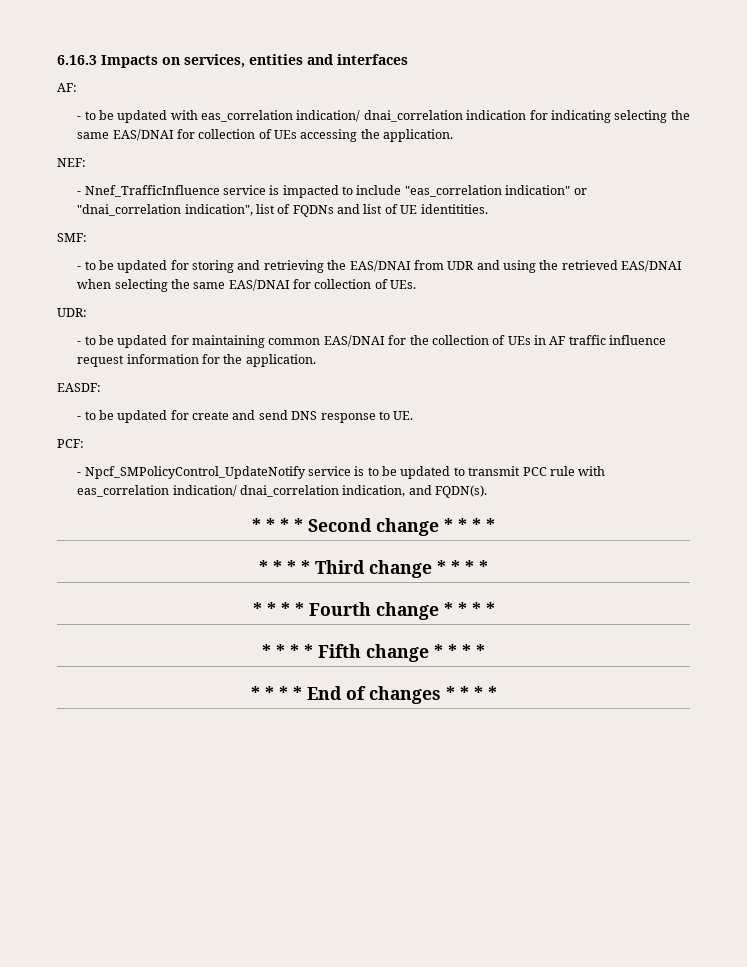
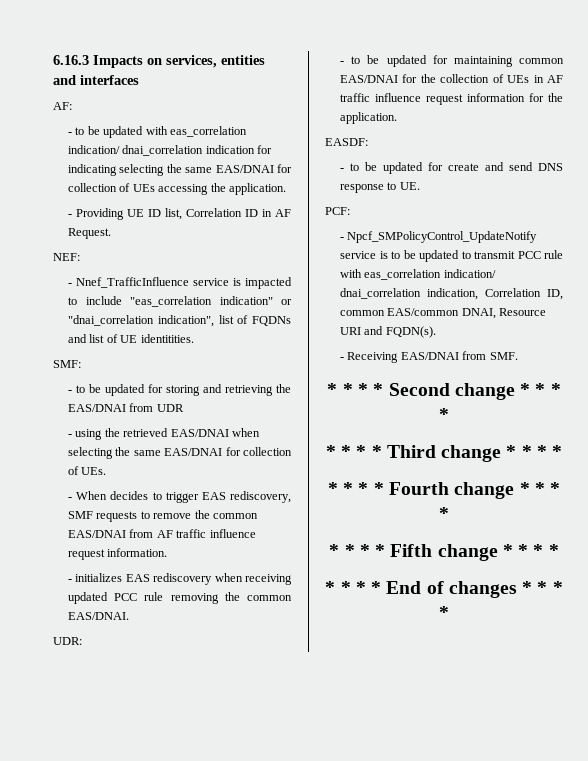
(454, 135) none -> [68,208,291,220] [68,228,112,239] // - Providing UE ID list, Correlation ID in AF Request.
[476,260,500,270] and -> [68,434,73,437] // -
(417, 284) none -> [68,491,291,503] [68,510,258,522] [68,529,256,538] [68,548,168,560] [68,573,292,585] [68,592,292,604] [68,612,130,620] // - When decides to trigger EAS rediscovery, SMF requests to remove the common EAS/DNAI from AF traffic influence request information. // - initializes EAS rediscovery when receiving updated PCC rule removing the common EAS/DNAI.
[408,485,488,498] and FQDN(s). -> [485,288,563,300] [340,308,547,319] [340,326,436,338] [340,351,518,363] Correlation ID, common EAS/common DNAI, Resource URI and FQDN(s). // - Receiving EAS/DNAI from SMF.

